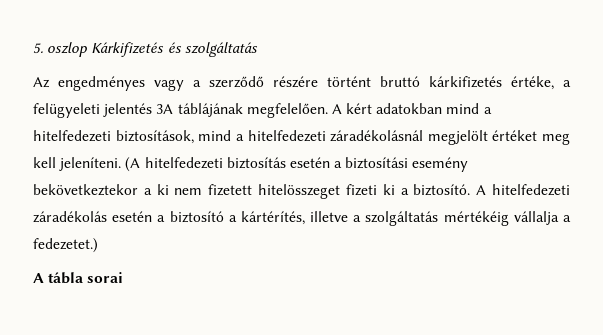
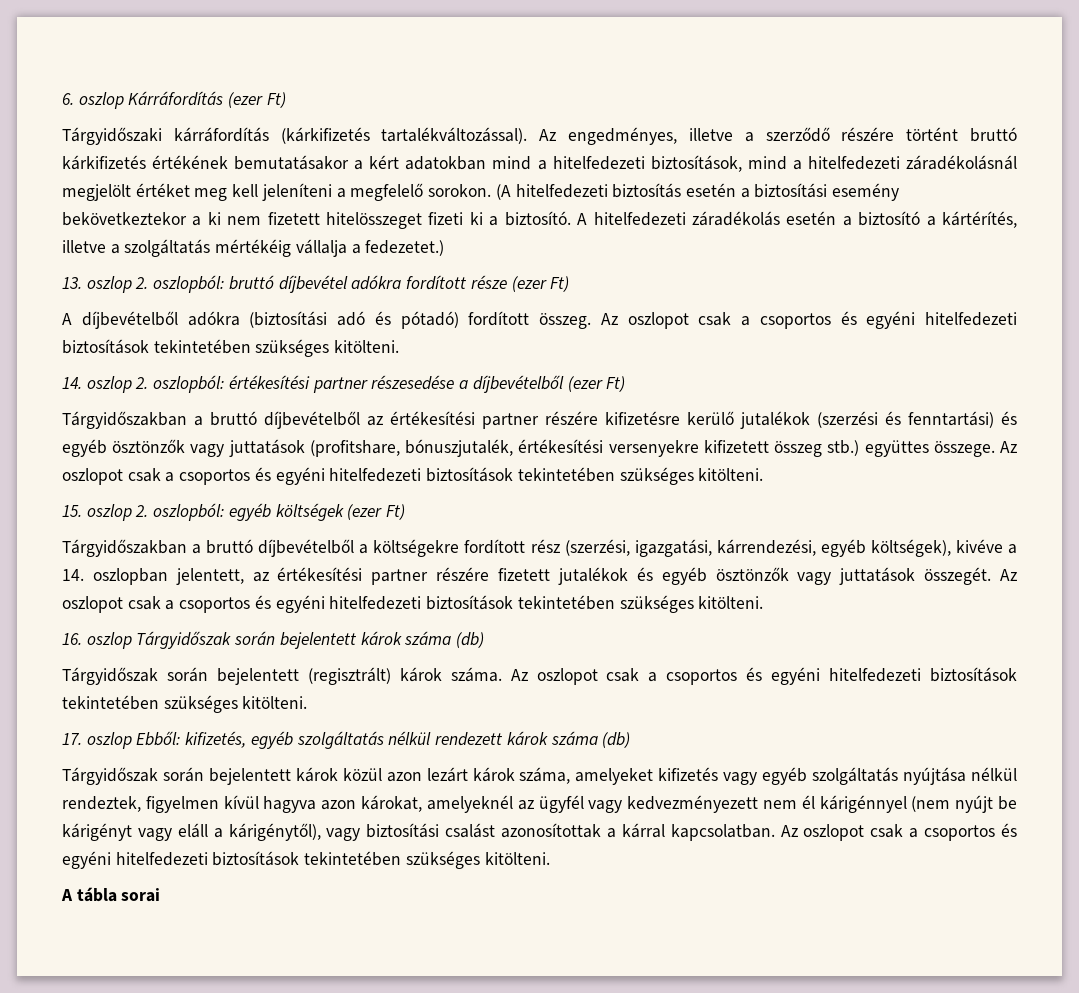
[33,42,258,57] [33,76,184,91] 5. oszlop Kárkifizetés és szolgáltatás // Az engedményes vagy -> [62,91,286,109] [62,127,733,145] 6. oszlop Kárráfordítás (ezer Ft) // Tárgyidőszaki kárráfordítás (kárkifizetés tartalékváltozással). Az engedményes, illetve
[511,76,571,90] [33,103,342,118] értéke, a felügyeleti jelentés 3A táblájának megfelelően. A -> [152,155,364,170] értékének bemutatásakor a
[59,157,122,171] jeleníteni. -> [261,183,492,201] jeleníteni a megfelelő sorokon.
(98, 245) none -> [62,275,570,293] [62,311,1017,329] [62,339,400,357] [62,375,626,393] [62,411,1017,429] [62,439,1018,457] [62,467,764,485] [62,503,406,521] [62,539,1017,557] [62,567,1018,585] [62,595,764,613] [62,631,485,649] [62,667,1018,685] [62,695,308,713] [62,731,631,749] [62,767,1017,785] [62,795,1017,813] [62,823,1017,841] [62,851,550,869] // 13. oszlop 2. oszlopból: bruttó díjbevétel adókra fordított része (ezer Ft) // A díjbevételből adókra (biztosítási adó és pótadó) fordított összeg. Az oszlopot csak a csoportos és egyéni hitelfedezeti biztosítások tekintetében szükséges kitölteni. // 14. oszlop 2. oszlopból: értékesítési partner részesedése a díjbevételből (ezer Ft) // Tárgyidőszakban a bruttó díjbevételből az értékesítési partner részére kifizetésre kerülő jutalékok (szerzési és fenntartási) és egyéb ösztönzők vagy juttatások (profitshare, bónuszjutalék, értékesítési versenyekre kifizetett összeg stb.) együttes összege. Az oszlopot csak a csoportos és egyéni hitelfedezeti biztosítások tekintetében szükséges kitölteni. // 15. oszlop 2. oszlopból: egyéb költségek (ezer Ft) // Tárgyidőszakban a bruttó díjbevételből a költségekre fordított rész (szerzési, igazgatási, kárrendezési, egyéb költségek), kivéve a 14. oszlopban jelentett, az értékesítési partner részére fizetett jutalékok és egyéb ösztönzők vagy juttatások összegét. Az oszlopot csak a csoportos és egyéni hitelfedezeti biztosítások tekintetében szükséges kitölteni. // 16. oszlop Tárgyidőszak során bejelentett károk száma (db) // Tárgyidőszak során bejelentett (regisztrált) károk száma. Az oszlopot csak a csoportos és egyéni hitelfedezeti biztosítások tekintetében szükséges kitölteni. // 17. oszlop Ebből: kifizetés, egyéb szolgáltatás nélkül rendezett károk száma (db) // Tárgyidőszak során bejelentett károk közül azon lezárt károk száma, amelyeket kifizetés vagy egyéb szolgáltatás nyújtása nélkül rendeztek, figyelmen kívül hagyva azon károkat, amelyeknél az ügyfél vagy kedvezményezett nem él kárigénnyel (nem nyújt be kárigényt vagy eláll a kárigénytől), vagy biztosítási csalást azonosítottak a kárral kapcsolatban. Az oszlopot csak a csoportos és egyéni hitelfedezeti biztosítások tekintetében szükséges kitölteni.

